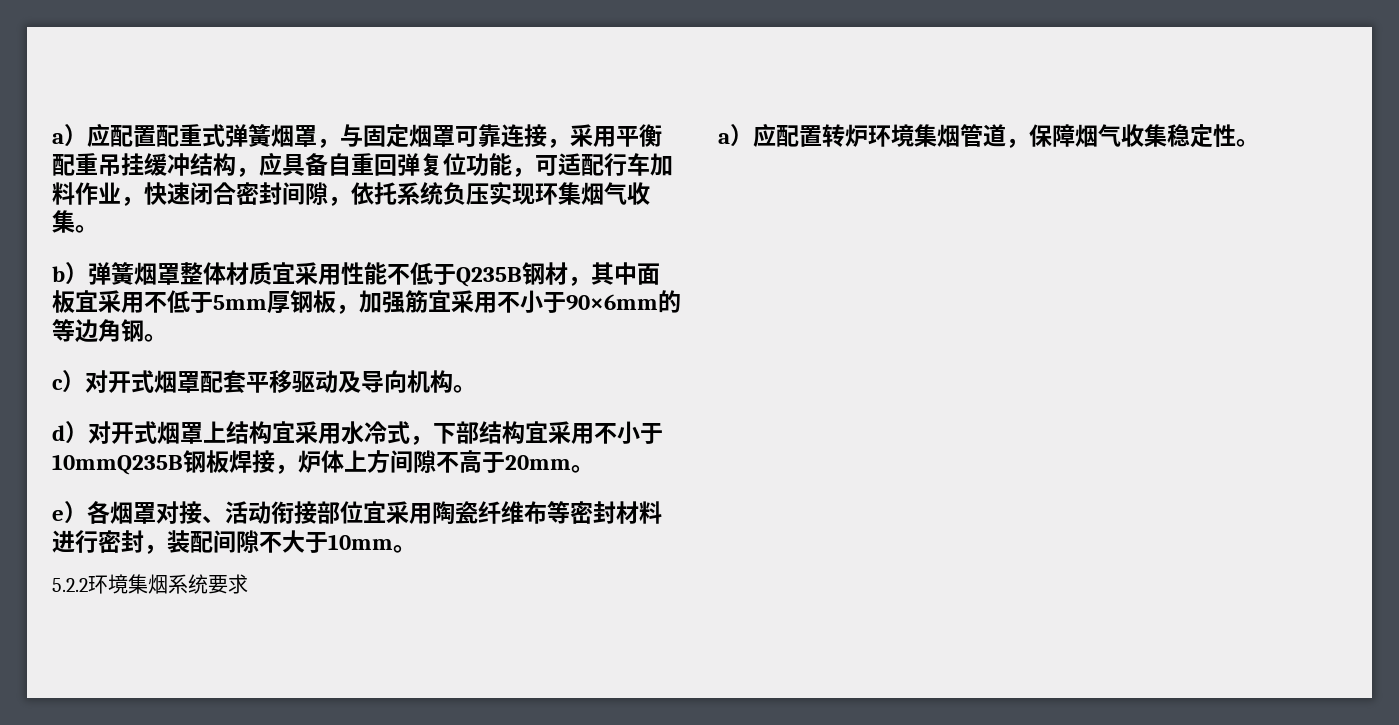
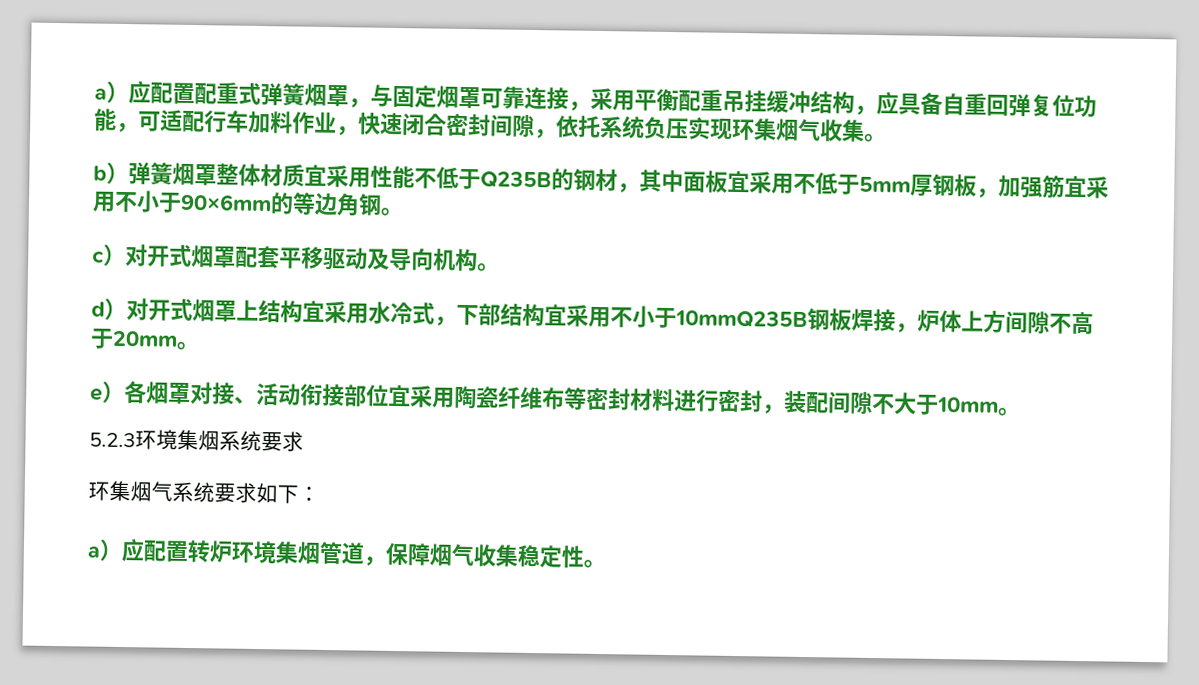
(522, 277) none -> [551,168,574,191] 的
[52,578,88,592] 5.2.2 -> [89,432,136,448] 5.2.3
(248, 584) none -> [88,480,320,504] // 环集烟气系统要求如下：

